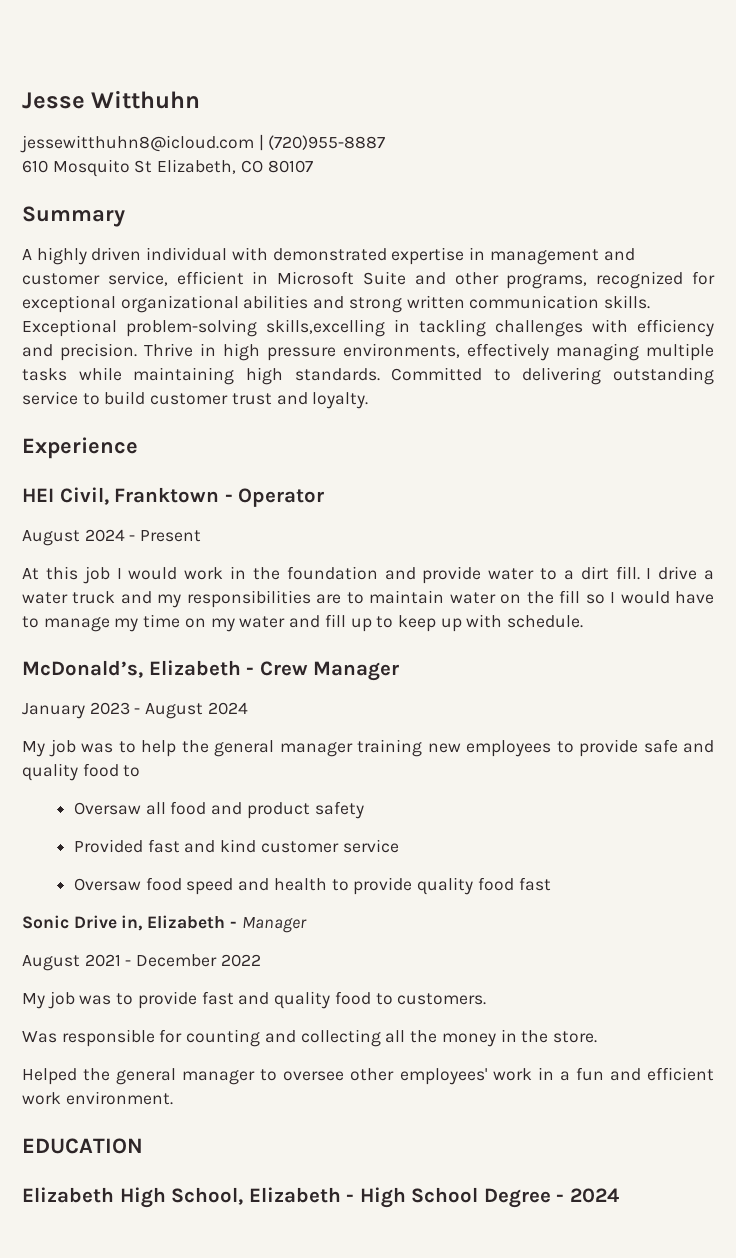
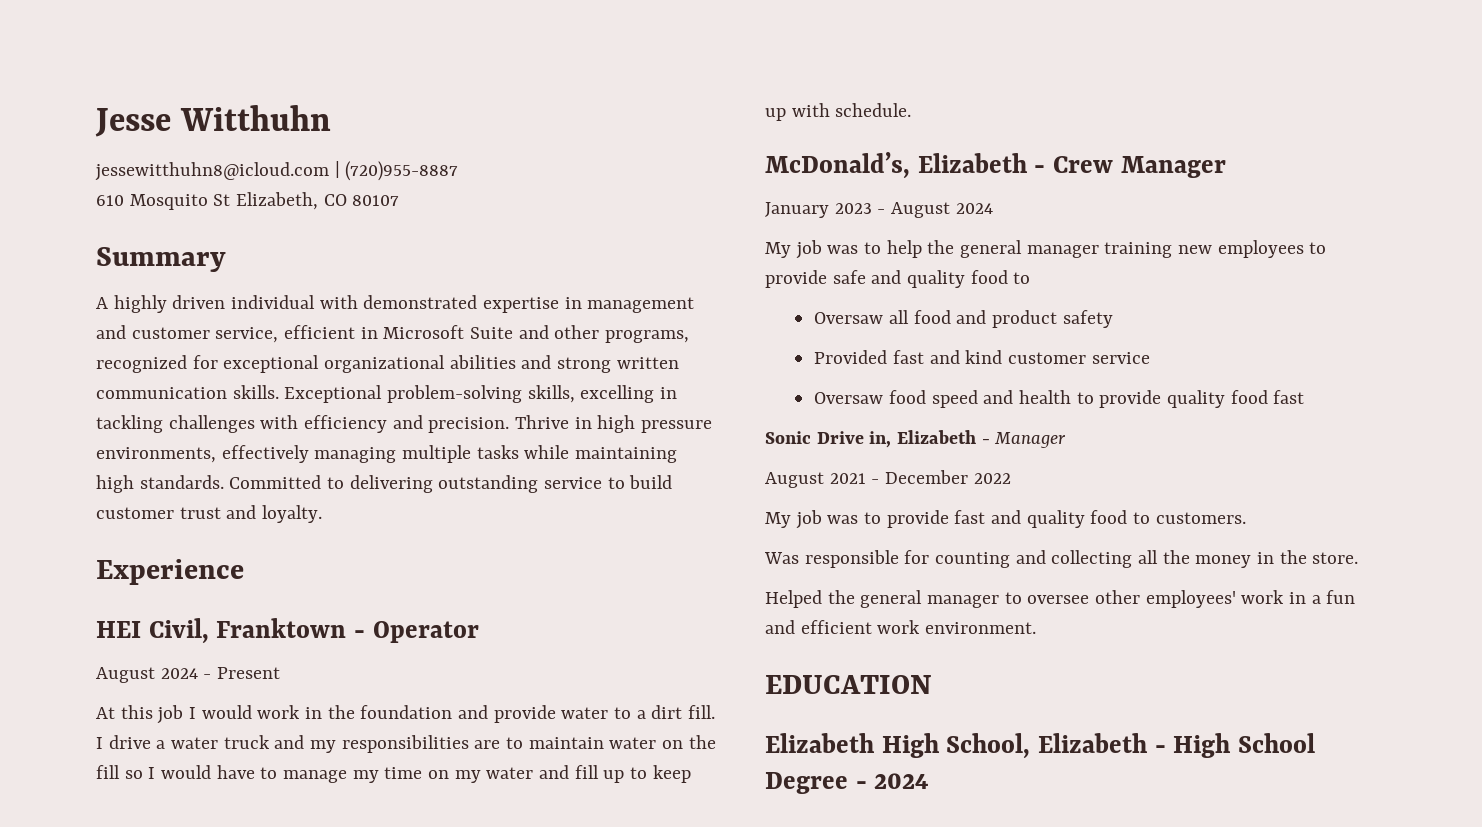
[266,319,385,337] skills,excelling -> [527,385,655,403] skills, excelling

